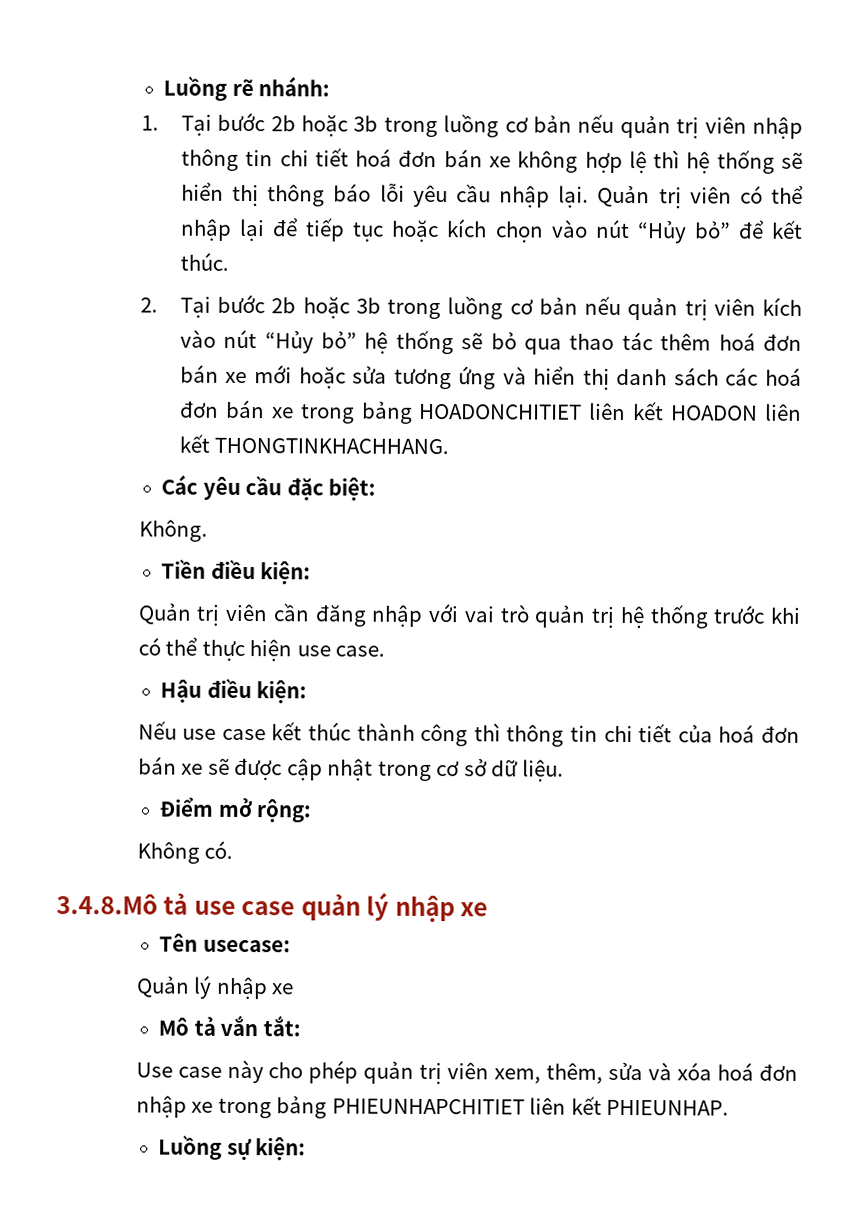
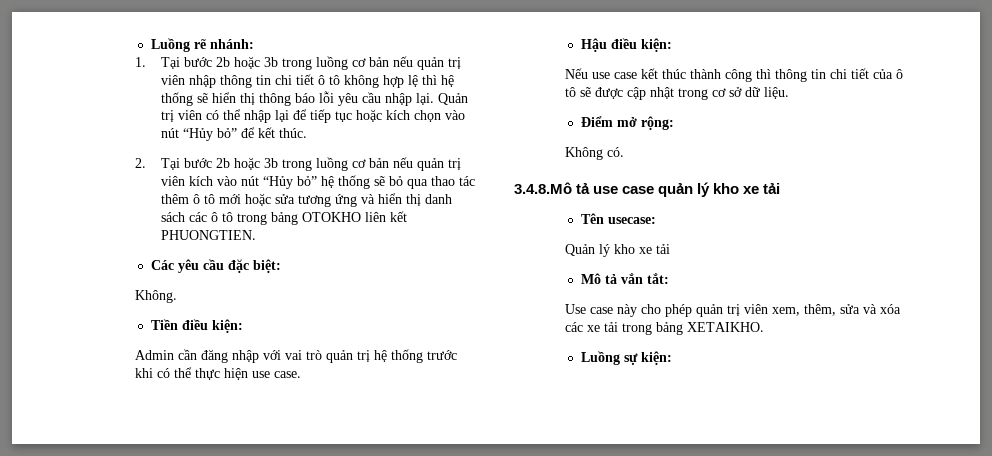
[355,148,511,168] hoá đơn bán xe -> [318,75,341,85] ô tô
[718,332,803,351] [179,364,248,384] hoá đơn bán xe -> [193,194,216,204] ô tô
[764,367,802,386] [179,399,802,424] [178,433,450,455] hoá đơn bán xe trong bảng HOADONCHITIET liên kết HOADON liên kết THONGTINKHACHHANG. -> [211,211,408,225] [161,230,257,240] ô tô trong bảng OTOKHO liên kết PHUONGTIEN.
[137,603,269,626] Quản trị viên -> [135,350,175,360] Admin
[718,724,800,743] [137,756,204,775] hoá đơn bán xe -> [896,69,904,79] [565,87,577,97] ô tô
[394,894,489,923] nhập xe -> [713,183,781,194] kho xe tải
[215,976,295,1000] nhập xe -> [614,244,671,254] kho xe tải
[717,1062,798,1081] [135,1095,730,1119] hoá đơn nhập xe trong bảng PHIEUNHAPCHITIET liên kết PHIEUNHAP. -> [565,322,765,335] các xe tải trong bảng XETAIKHO.

